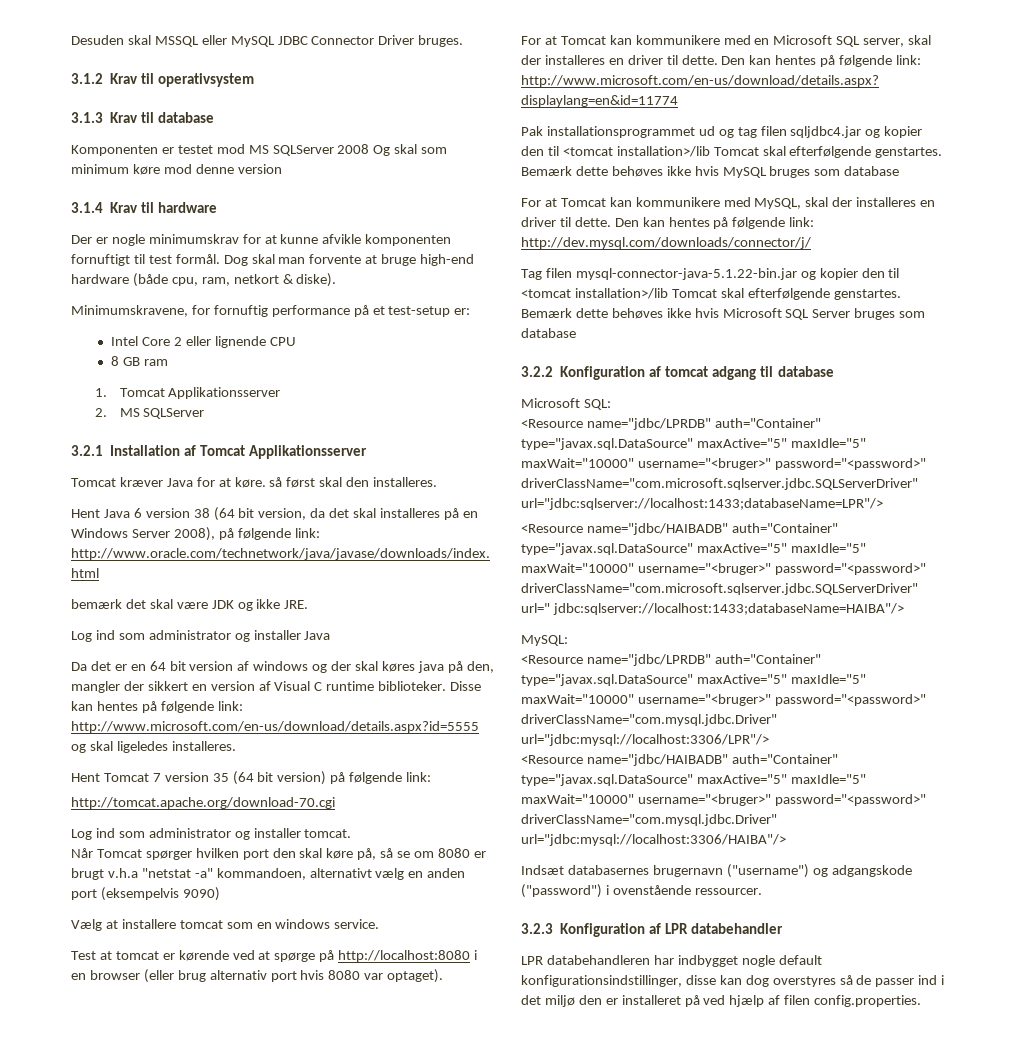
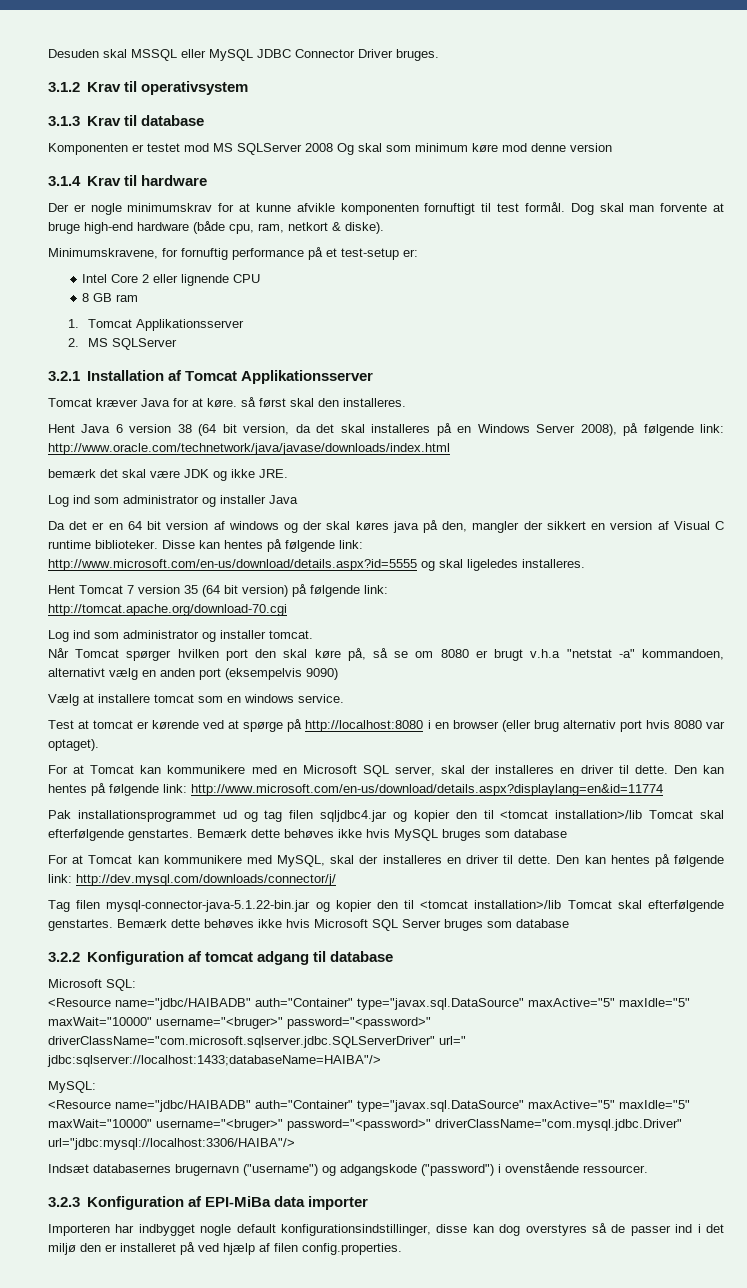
[521,418,821,430] [521,438,866,450] [521,458,926,470] [521,478,918,490] [521,498,883,510] // <Resource name="jdbc/LPRDB" auth="Container" type="javax.sql.DataSource" maxActive="5" maxIdle="5" maxWait="10000" username="<bruger>" password="<password>" driverClassName="com.microsoft.sqlserver.jdbc.SQLServerDriver" url="jdbc:sqlserver://localhost:1433;databaseName=LPR"/> -> (136, 985) none
[521,654,821,666] [521,674,866,686] [521,694,926,706] [521,714,777,726] [521,734,769,746] // <Resource name="jdbc/LPRDB" auth="Container" type="javax.sql.DataSource" maxActive="5" maxIdle="5" maxWait="10000" username="<bruger>" password="<password>" driverClassName="com.mysql.jdbc.Driver" url="jdbc:mysql://localhost:3306/LPR"/> -> (96, 1087) none
[665,923,784,934] [521,955,650,965] LPR databehandler // LPR databehandleren -> [204,1196,368,1210] [48,1224,110,1236] EPI-MiBa data importer // Importeren

